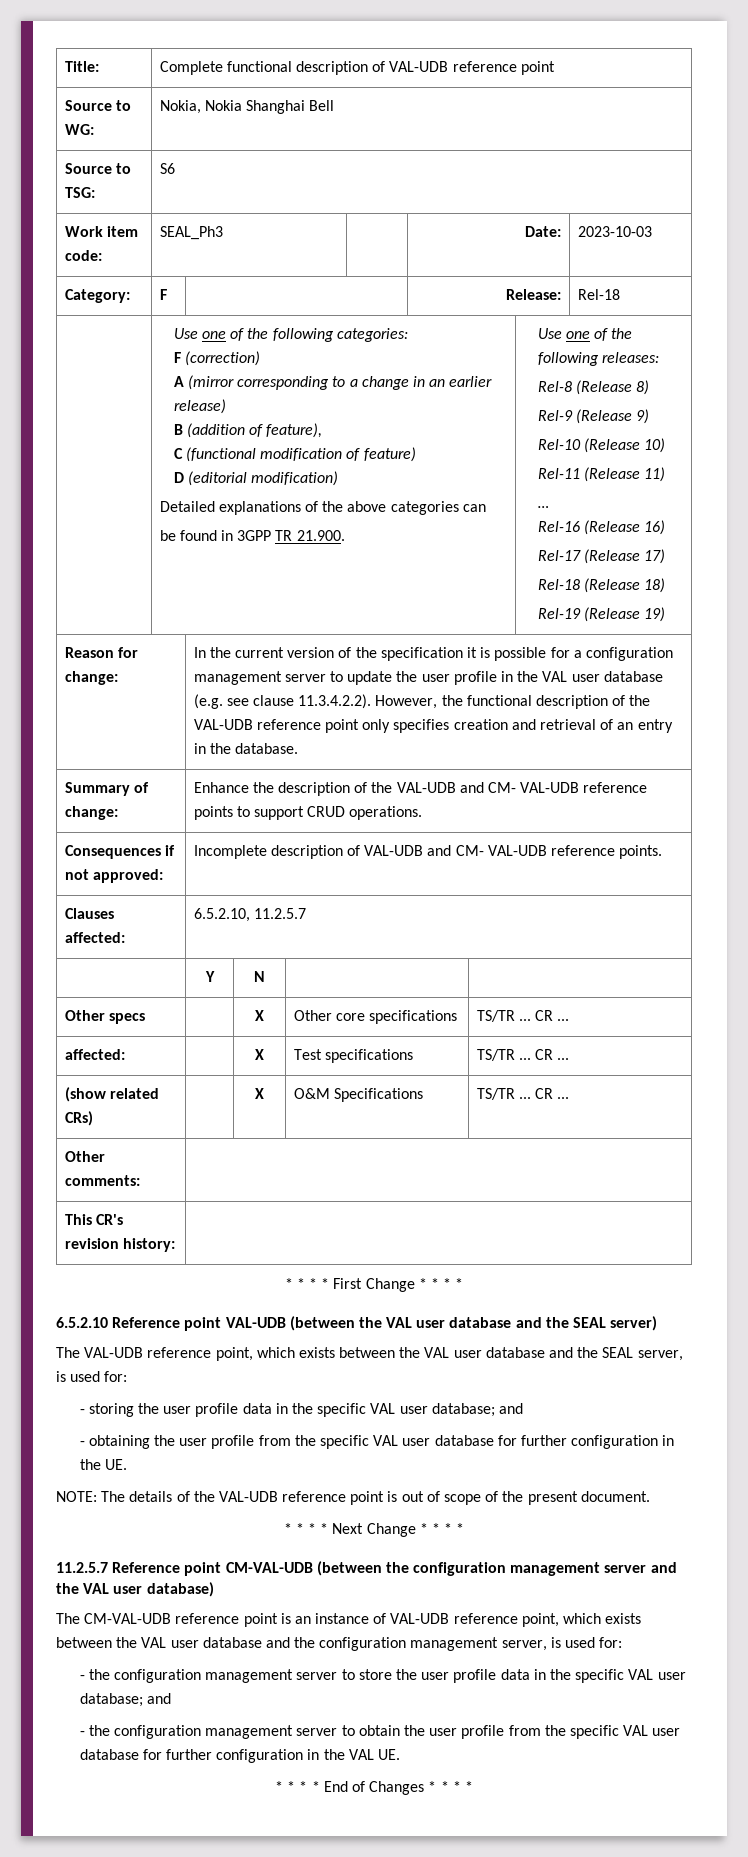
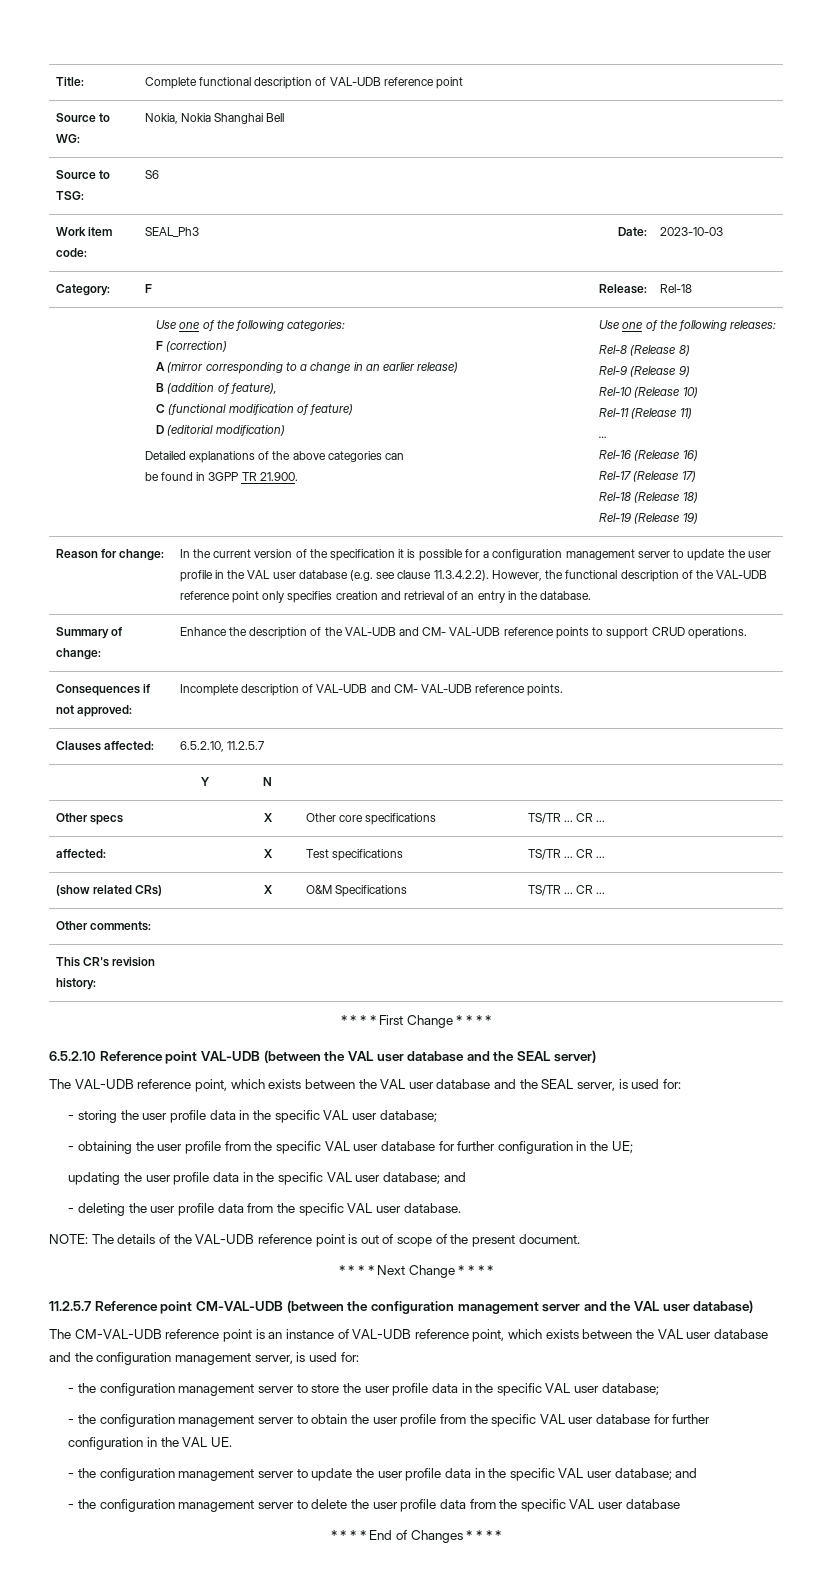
[498,1403,523,1414] and -> (437, 1116) none
[104,1459,127,1470] UE. -> [611,1141,633,1153] [68,1172,466,1185] [68,1203,461,1216] UE; // updating the user profile data in the specific VAL user database; and // - deleting the user profile data from the specific VAL user database.
[146,1693,171,1704] and -> (659, 1389) none
(401, 1754) none -> [68,1468,698,1481] [68,1499,680,1512] // - the configuration management server to update the user profile data in the specific VAL user database; and // - the configuration management server to delete the user profile data from the specific VAL user database

